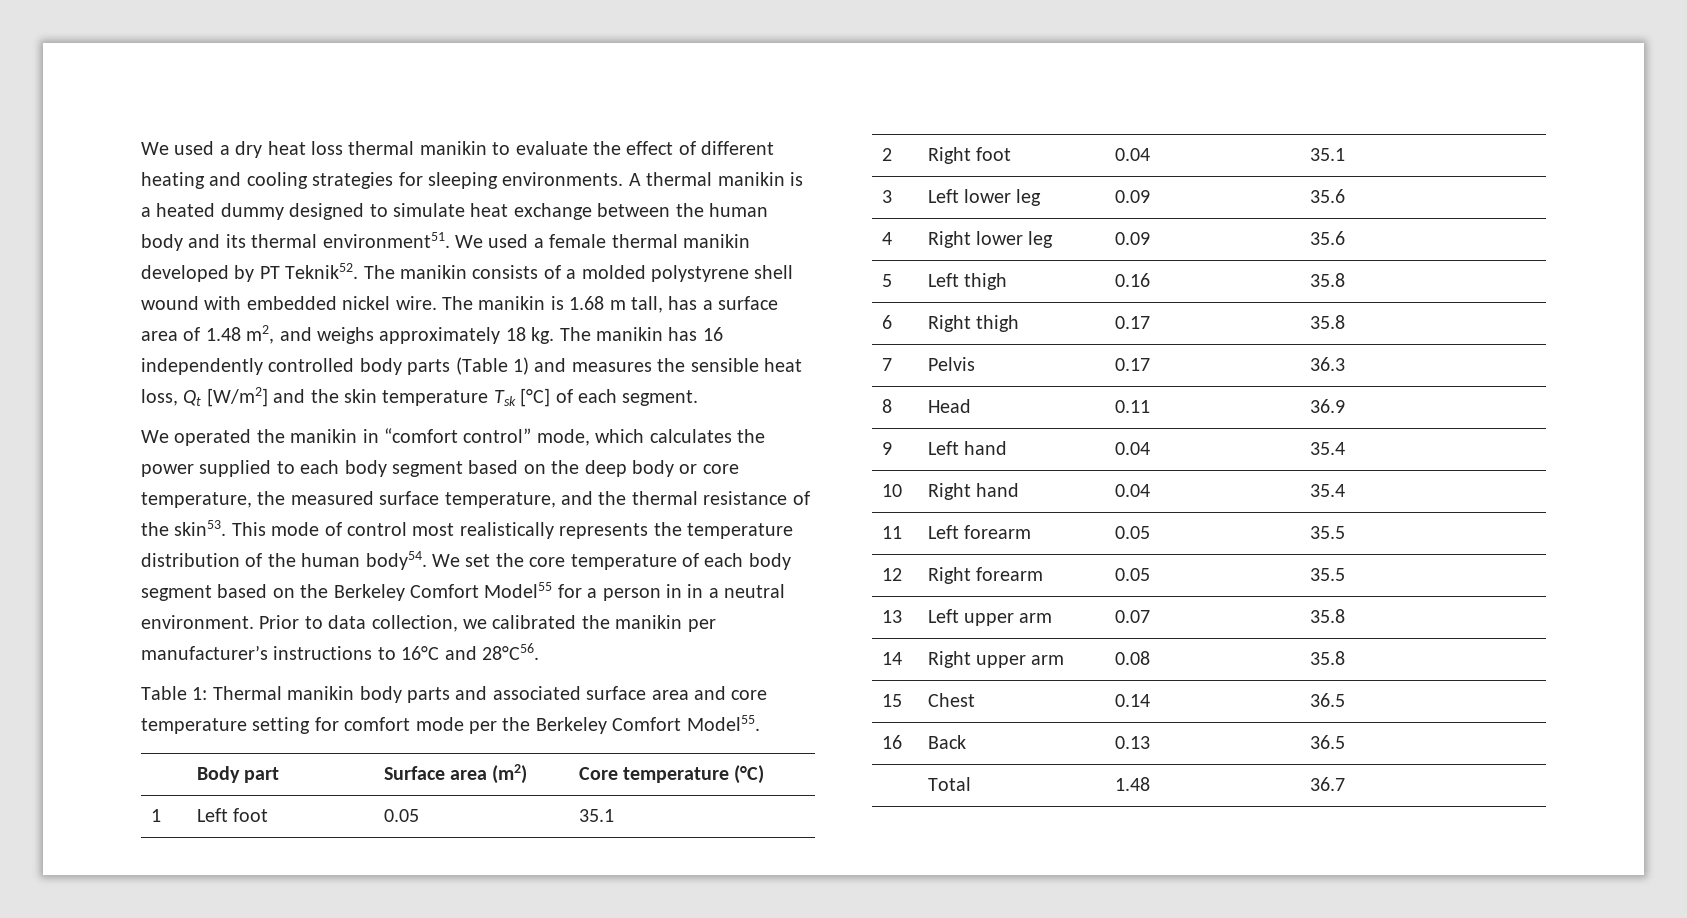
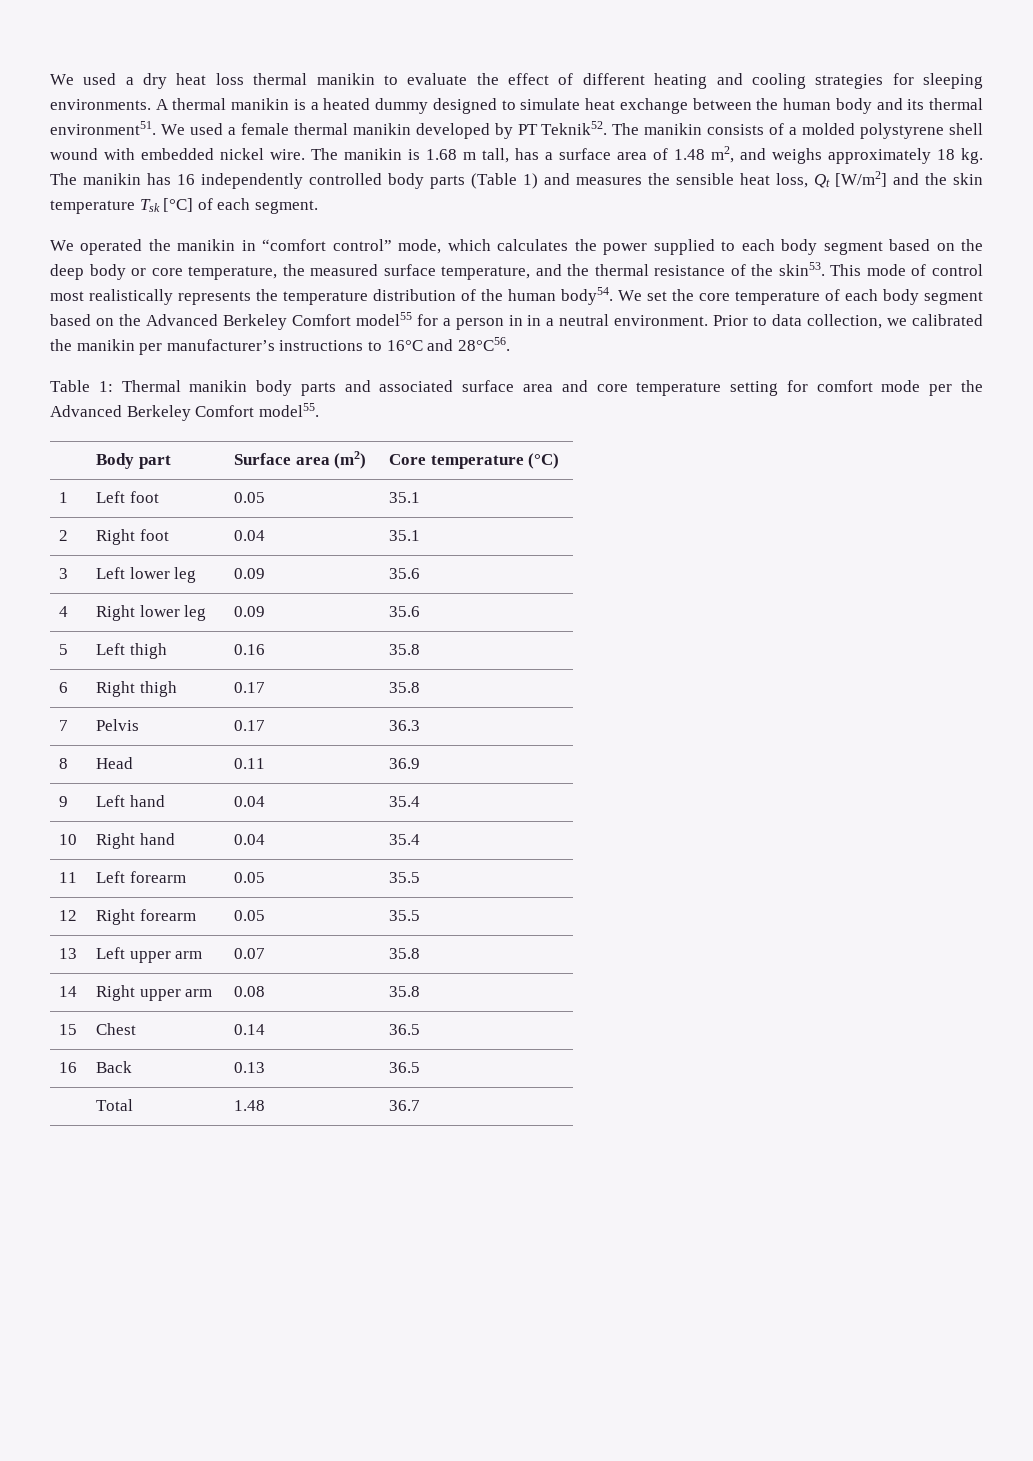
[333,582,553,601] Berkeley Comfort Model55 -> [145,312,412,330] Advanced Berkeley Comfort model55
[535,715,760,734] Berkeley Comfort Model55. -> [50,403,319,421] Advanced Berkeley Comfort model55.

